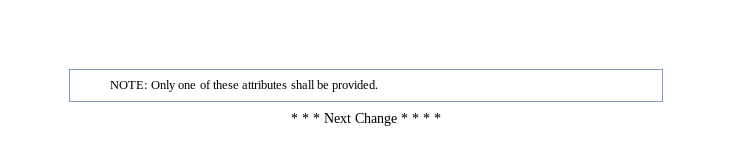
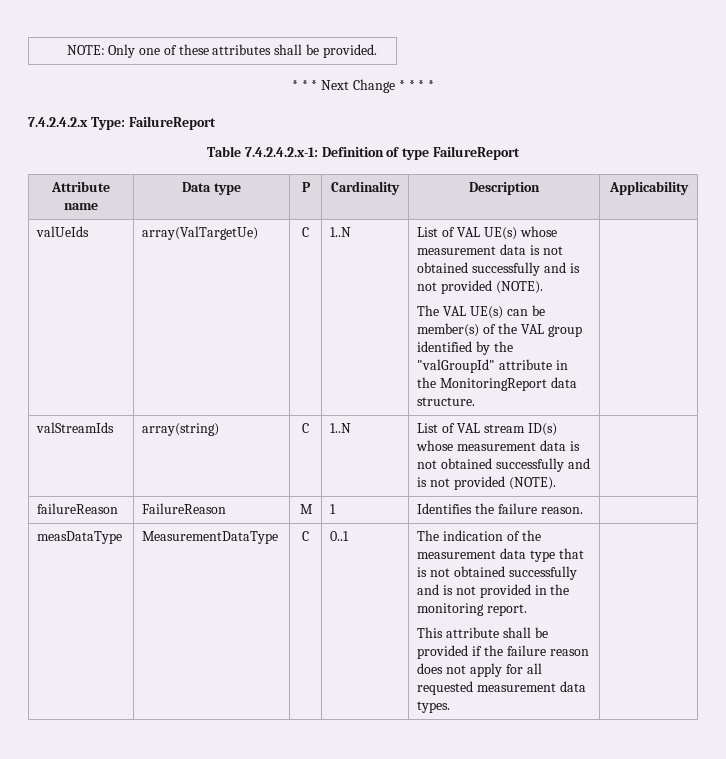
(441, 118) none -> [28,116,216,130] [207,146,520,160] [51,181,110,192] [64,203,98,210] [182,182,241,195] [301,182,311,192] [331,181,400,195] [469,182,540,195] [608,181,689,195] [36,226,90,237] [142,226,259,240] [302,227,309,237] [330,227,352,237] [417,226,557,240] [417,244,563,255] [417,262,580,276] [417,280,543,294] [417,305,545,319] [417,323,582,337] [417,341,513,355] [417,359,568,373] [417,377,577,391] [417,397,476,406] [36,422,115,433] [142,423,220,436] [302,423,309,433] [330,423,352,433] [417,423,557,436] [416,440,580,451] [417,458,590,472] [417,476,556,490] [37,503,119,514] [142,503,227,514] [299,504,313,514] [330,504,337,514] [417,503,583,514] [37,531,123,544] [142,531,279,544] [302,531,309,541] [330,531,350,541] [417,530,541,541] [417,548,584,562] [417,566,577,580] [417,584,570,598] [417,603,528,616] [417,627,548,638] [417,645,589,659] [417,663,542,677] [417,681,586,695] [417,701,451,713] // 7.4.2.4.2.x Type: FailureReport // Table 7.4.2.4.2.x-1: Definition of type FailureReport // Attribute name | Data type | P | Cardinality | Description | Applicability // valUeIds | array(ValTargetUe) | C | 1..N | List of VAL UE(s) whose measurement data is not obtained successfully and is not provided (NOTE). // The VAL UE(s) can be member(s) of the VAL group identified by the "valGroupId" attribute in the MonitoringReport data structure. | // valStreamIds | array(string) | C | 1..N | List of VAL stream ID(s) whose measurement data is not obtained successfully and is not provided (NOTE). | // failureReason | FailureReason | M | 1 | Identifies the failure reason. | // measDataType | MeasurementDataType | C | 0..1 | The indication of the measurement data type that is not obtained successfully and is not provided in the monitoring report. // This attribute shall be provided if the failure reason does not apply for all requested measurement data types. |

